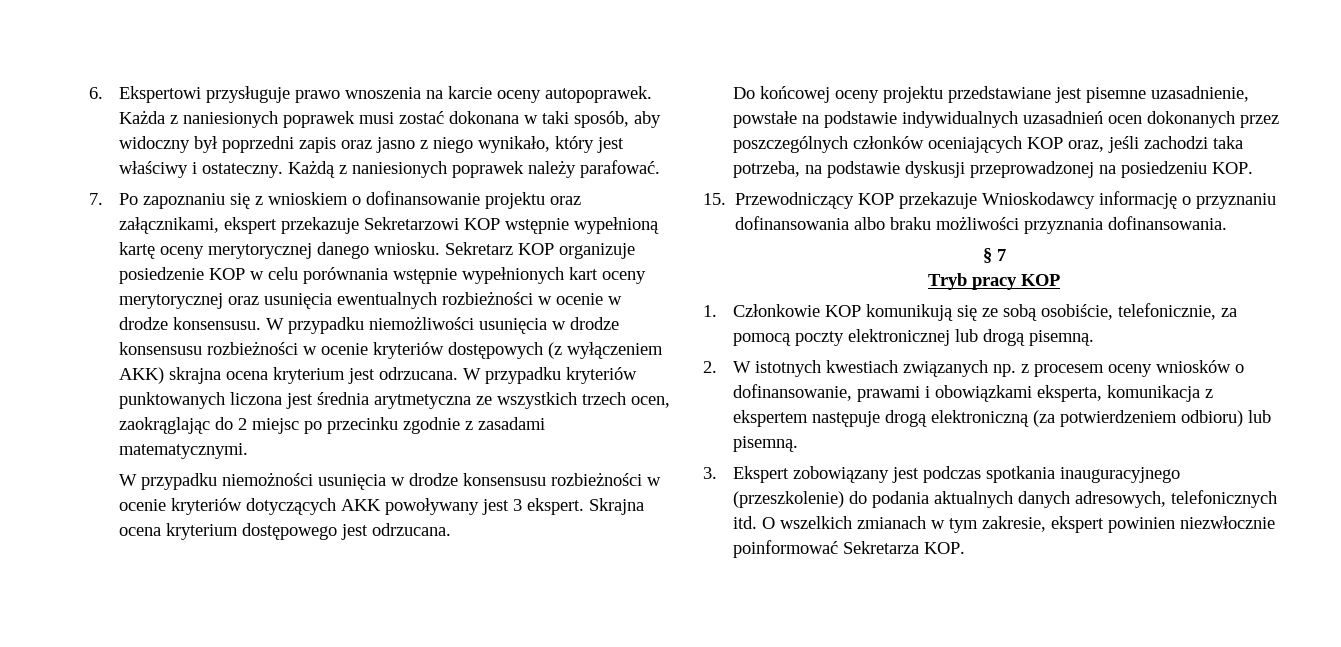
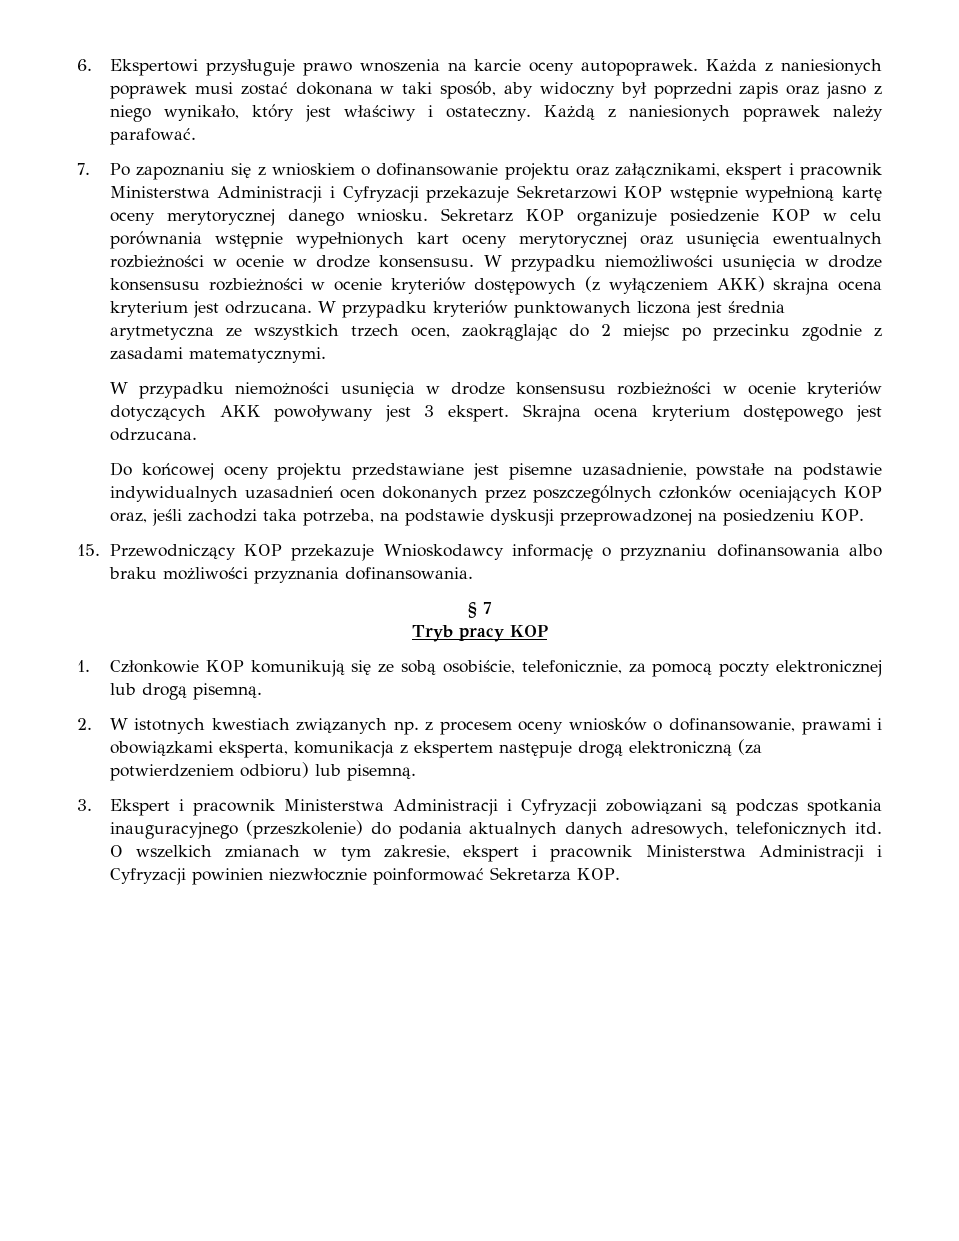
(277, 225) none -> [788,163,882,180] [109,186,419,203] i pracownik Ministerstwa Administracji i Cyfryzacji
[792,466,919,483] zobowiązany jest -> [178,799,727,816] i pracownik Ministerstwa Administracji i Cyfryzacji zobowiązani są
(1104, 524) none -> [532,845,882,862] [109,868,186,885] i pracownik Ministerstwa Administracji i Cyfryzacji

